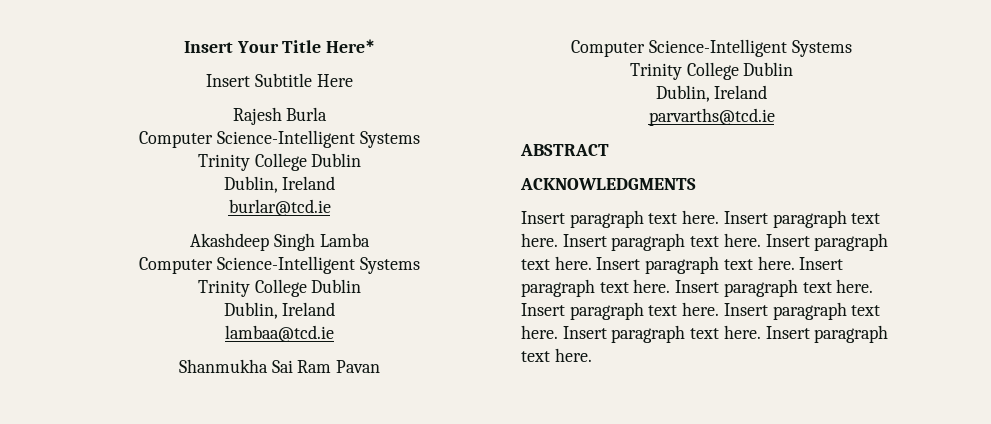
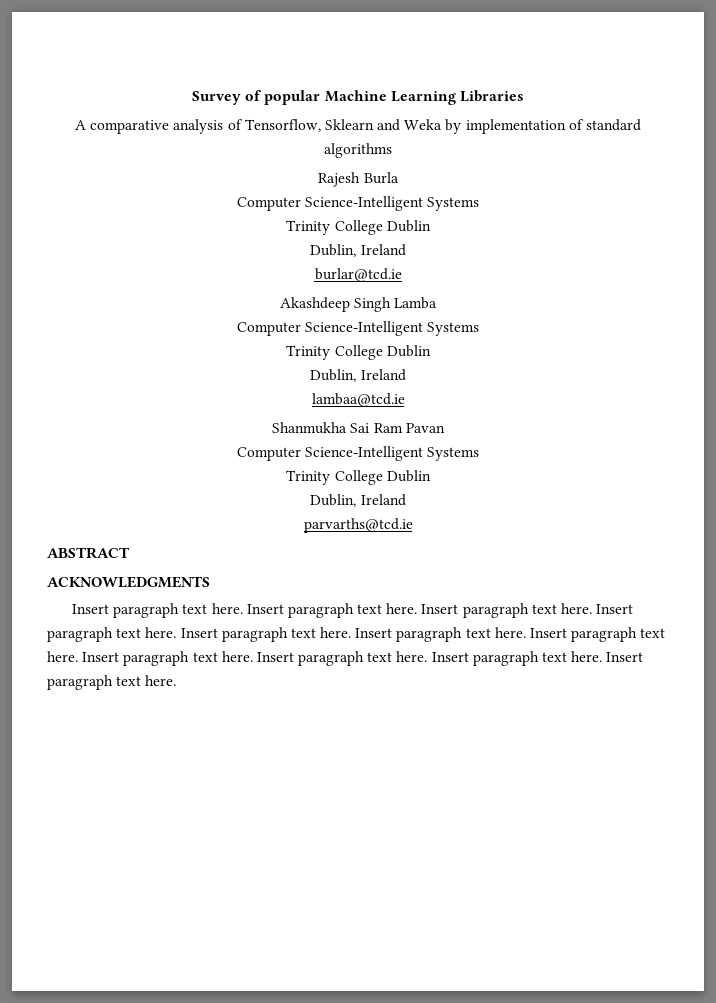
[183,39,376,53] [206,73,353,87] Insert Your Title Here∗ // Insert Subtitle Here -> [192,90,524,105] [74,119,642,134] [324,143,392,158] Survey of popular Machine Learning Libraries // A comparative analysis of Tensorflow, Sklearn and Weka by implementation of standard algorithms

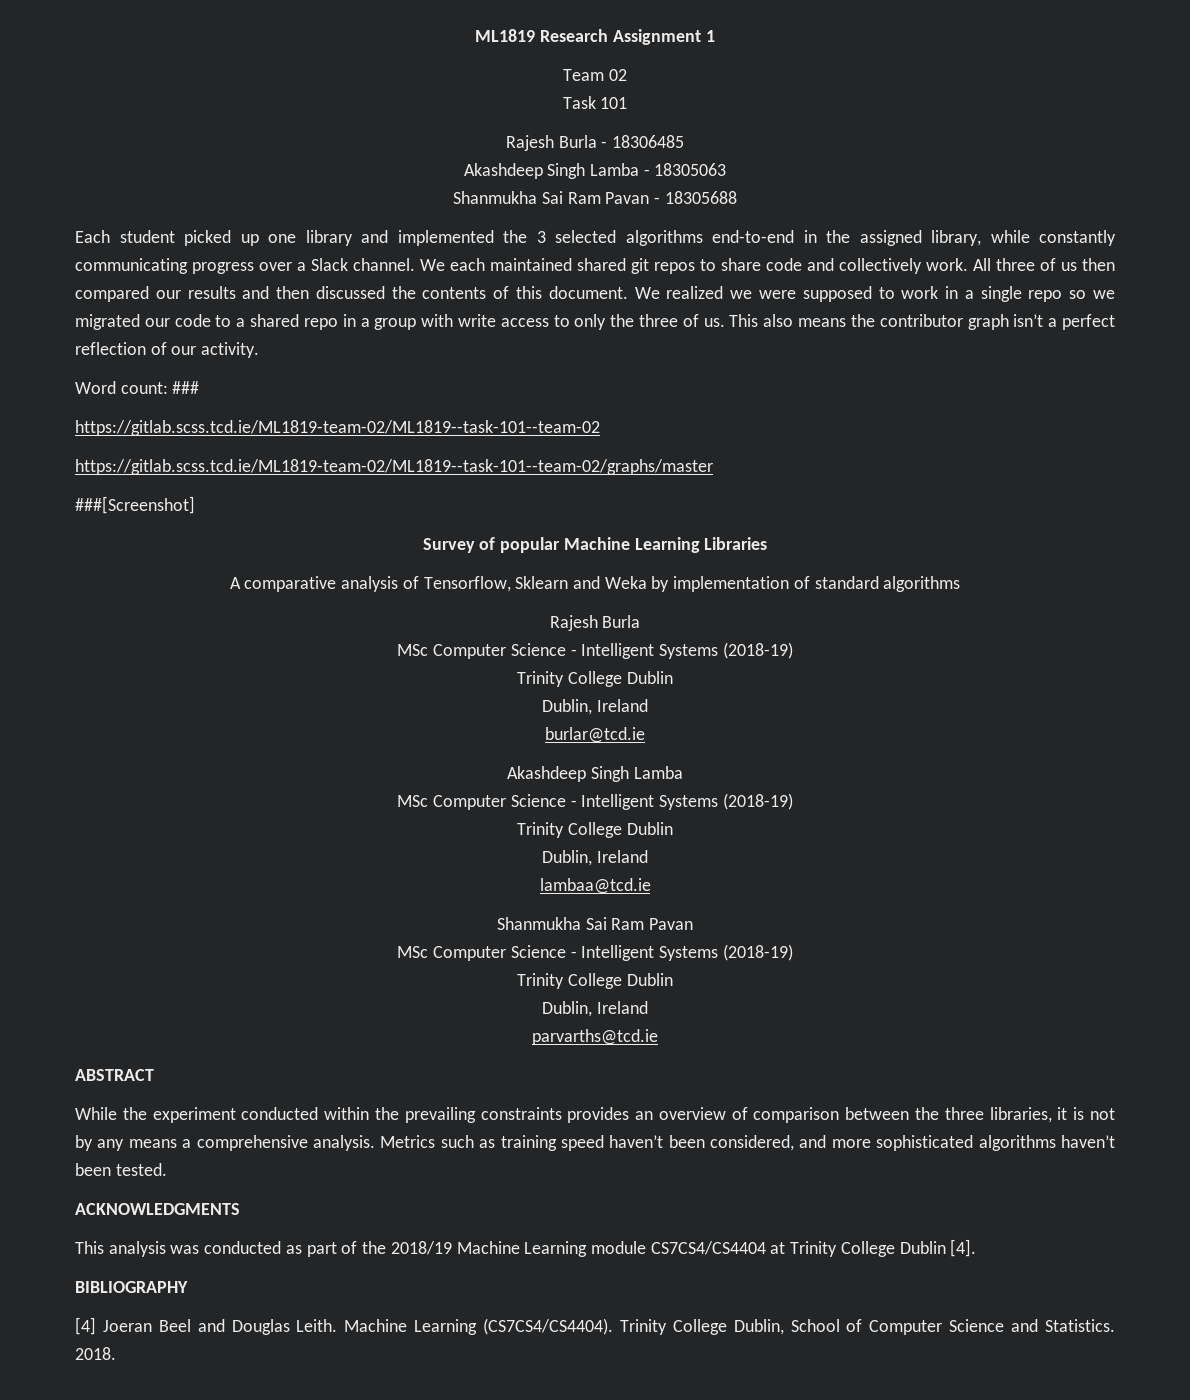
(192, 98) none -> [475,29,715,45] [563,69,627,81] [562,96,628,109] [505,135,685,151] [463,163,727,179] [453,191,737,204] [75,230,1116,246] [75,258,1115,274] [75,286,1115,302] [75,314,1115,330] [75,342,260,358] [75,381,200,394] [75,420,600,436] [75,459,713,475] [75,496,195,514] ML1819 Research Assignment 1 // Team 02 // Task 101 // Rajesh Burla - 18306485 // Akashdeep Singh Lamba - 18305063 // Shanmukha Sai Ram Pavan - 18305688 // Each student picked up one library and implemented the 3 selected algorithms end-to-end in the assigned library, while constantly communicating progress over a Slack channel. We each maintained shared git repos to share code and collectively work. All three of us then compared our results and then discussed the contents of this document. We realized we were supposed to work in a single repo so we migrated our code to a shared repo in a group with write access to only the three of us. This also means the contributor graph isn’t a perfect reflection of our activity. // Word count: ### // https://gitlab.scss.tcd.ie/ML1819-team-02/ML1819--task-101--team-02 // https://gitlab.scss.tcd.ie/ML1819-team-02/ML1819--task-101--team-02/graphs/master // ###[Screenshot] //
[236,196,480,211] Computer Science-Intelligent Systems -> [397,642,793,659] MSc Computer Science - Intelligent Systems (2018-19)
[236,321,480,336] Computer Science-Intelligent Systems -> [397,793,793,810] MSc Computer Science - Intelligent Systems (2018-19)
[236,446,480,461] Computer Science-Intelligent Systems -> [397,944,793,961] MSc Computer Science - Intelligent Systems (2018-19)
[47,576,210,588] [72,603,634,618] [47,627,666,642] [47,651,644,666] [47,675,177,690] ACKNOWLEDGMENTS // Insert paragraph text here. Insert paragraph text here. Insert paragraph text here. Insert paragraph text here. Insert paragraph text here. Insert paragraph text here. Insert paragraph text here. Insert paragraph text here. Insert paragraph text here. Insert paragraph text here. Insert paragraph text here. -> [75,1107,1115,1123] [75,1135,1116,1151] [75,1163,167,1176] [75,1203,240,1215] [75,1239,977,1257] [75,1281,188,1293] [75,1317,1115,1335] [75,1347,116,1360] While the experiment conducted within the prevailing constraints provides an overview of comparison between the three libraries, it is not by any means a comprehensive analysis. Metrics such as training speed haven’t been considered, and more sophisticated algorithms haven’t been tested. // ACKNOWLEDGMENTS // This analysis was conducted as part of the 2018/19 Machine Learning module CS7CS4/CS4404 at Trinity College Dublin [4]. // BIBLIOGRAPHY // [4] Joeran Beel and Douglas Leith. Machine Learning (CS7CS4/CS4404). Trinity College Dublin, School of Computer Science and Statistics. 2018.

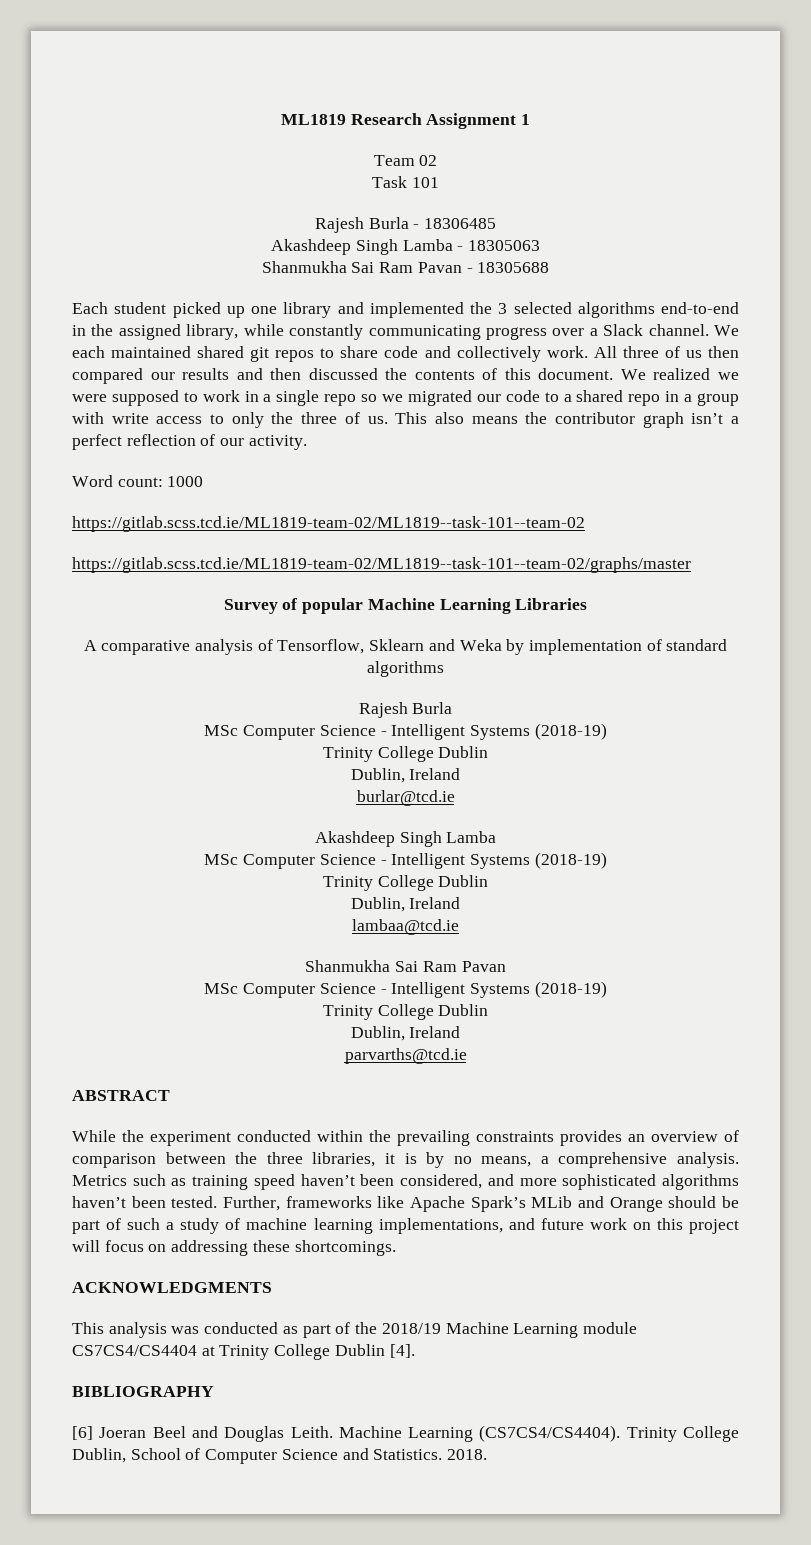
[172,381,200,394] ### -> [167,476,204,487] 1000
[75,496,195,514] // ###[Screenshot] -> (691, 565) none
[1090,1108,1115,1120] [75,1135,177,1151] not by any means -> [426,1152,532,1168] by no means,
(167, 1169) none -> [222,1196,739,1212] [72,1218,739,1234] [72,1240,396,1256] Further, frameworks like Apache Spark’s MLib and Orange should be part of such a study of machine learning implementations, and future work on this project will focus on addressing these shortcomings.
[75,1317,96,1335] [4] -> [72,1426,93,1440] [6]

